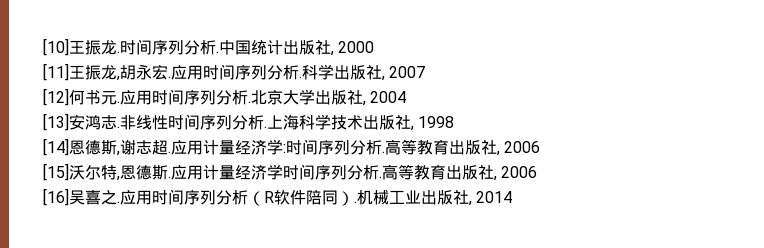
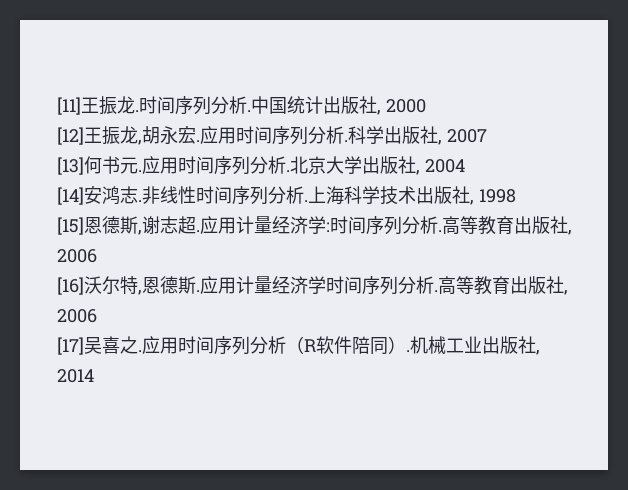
[43,38,69,56] [10] -> [57,97,81,115] [11]
[43,63,69,81] [11] -> [57,127,84,145] [12]
[43,88,69,106] [12] -> [57,157,84,175] [13]
[43,113,69,131] [13] -> [57,187,84,205] [14]
[43,138,69,156] [14] -> [57,217,84,235] [15]
[43,163,69,181] [15] -> [57,277,84,295] [16]
[43,188,69,206] [16] -> [57,337,84,355] [17]

